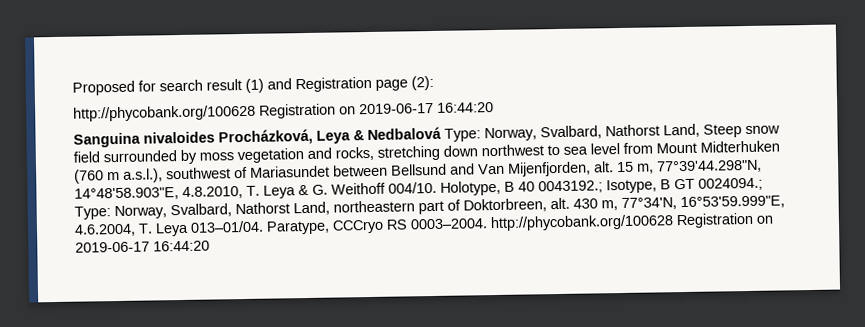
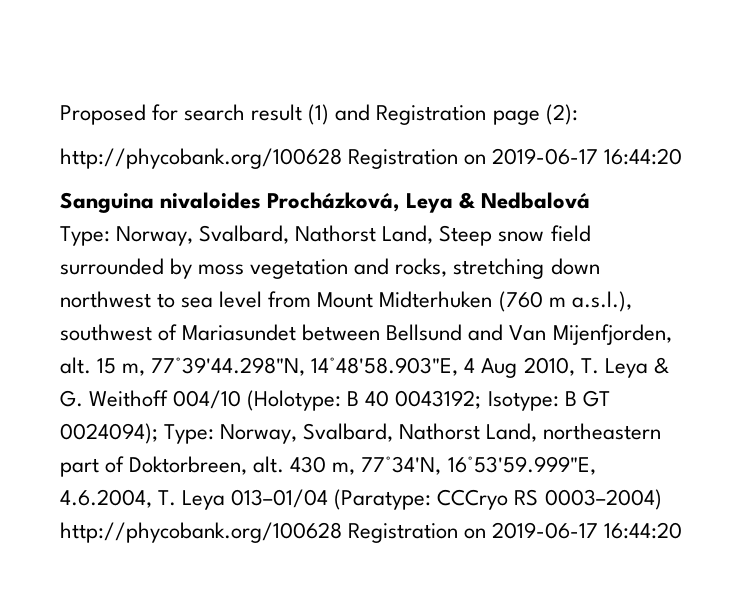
(442, 133) none -> (591, 200) //
[182,186,243,199] 4.8.2010, -> [464,357,575,378] 4 Aug 2010,
[388,179,657,196] 004/10. Holotype, B 40 0043192.; Isotype, -> [173,390,559,411] 004/10 (Holotype: B 40 0043192; Isotype:
[698,177,763,191] 0024094.; -> [60,423,158,444] 0024094);
[190,220,330,235] 013–01/04. Paratype, -> [231,489,432,510] 013–01/04 (Paratype:
[410,218,488,230] 0003–2004. -> [544,489,662,510] 0003–2004)

